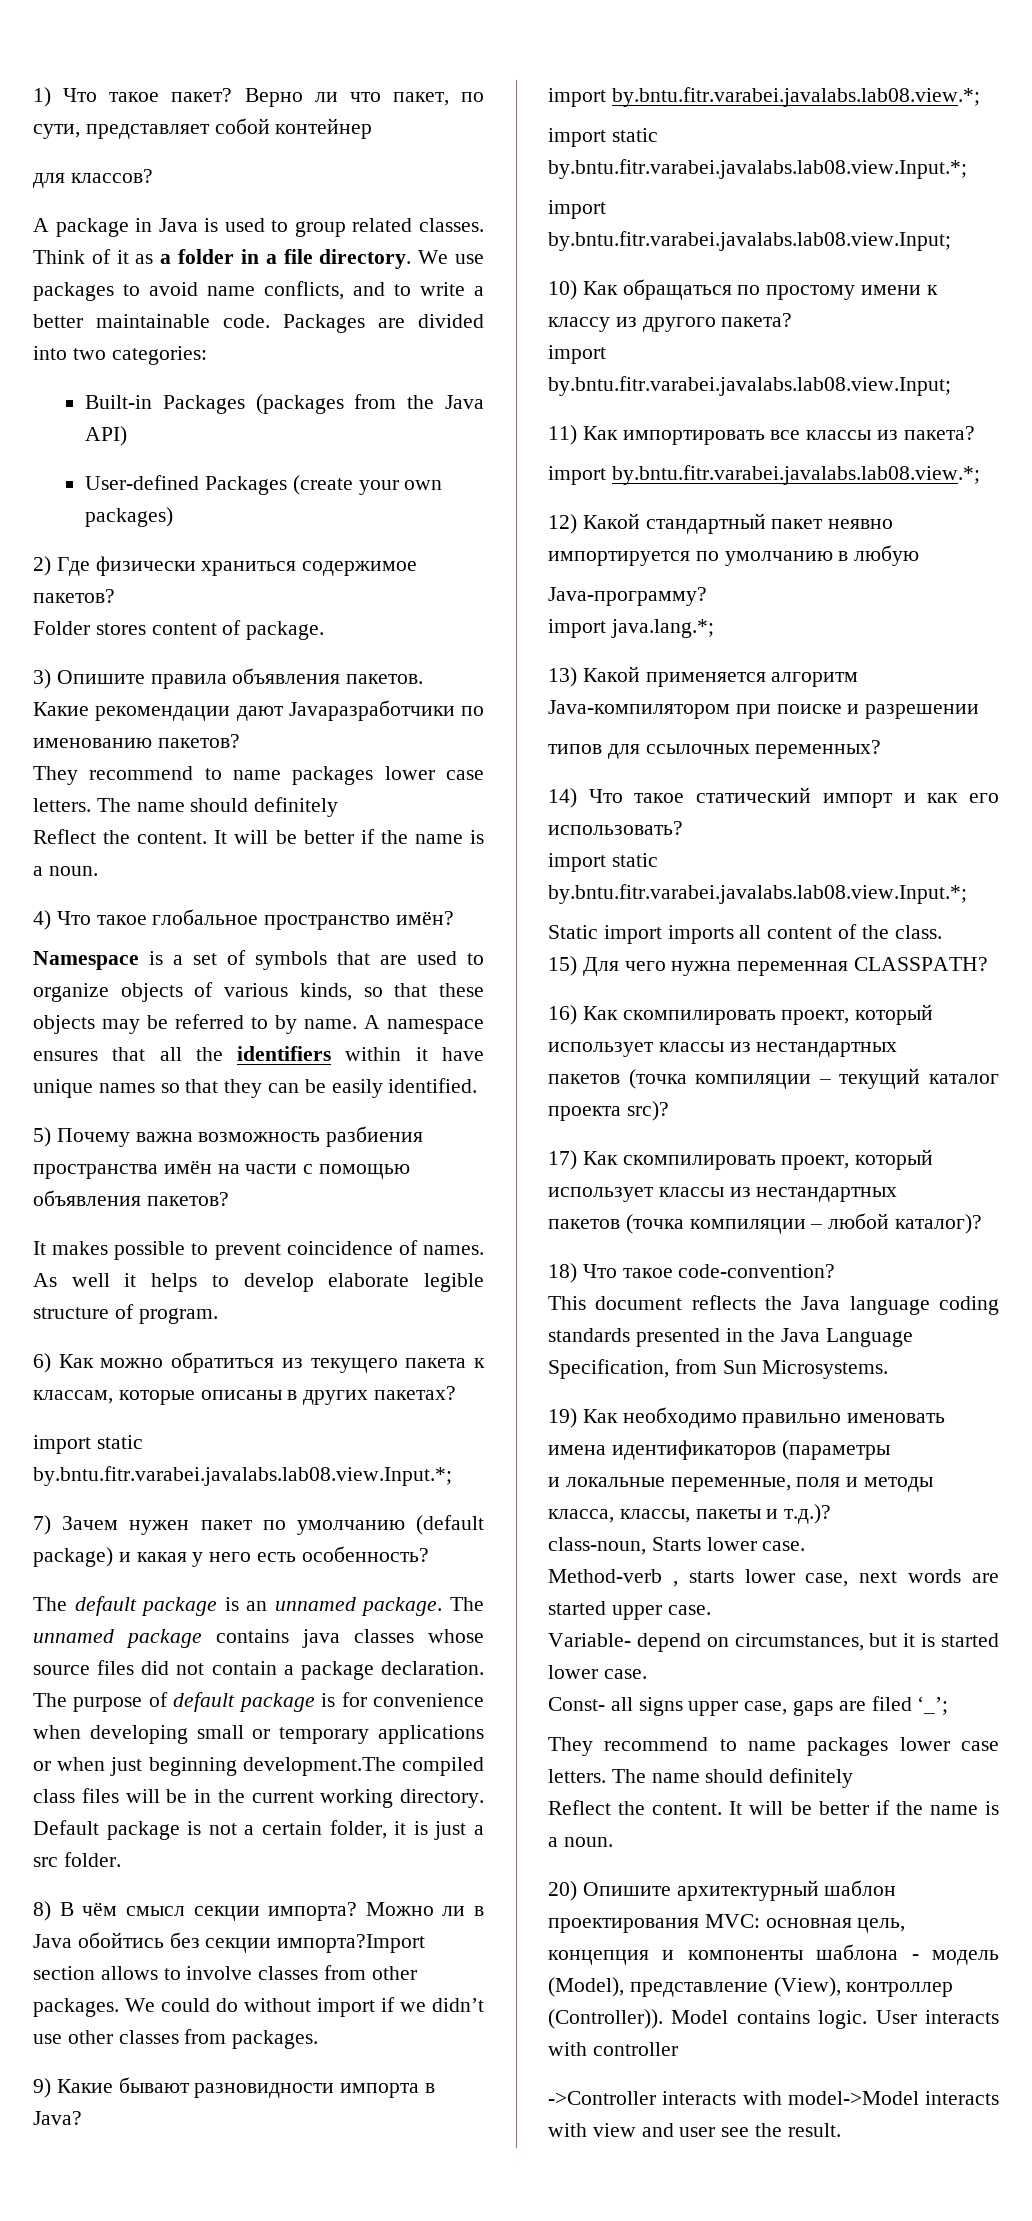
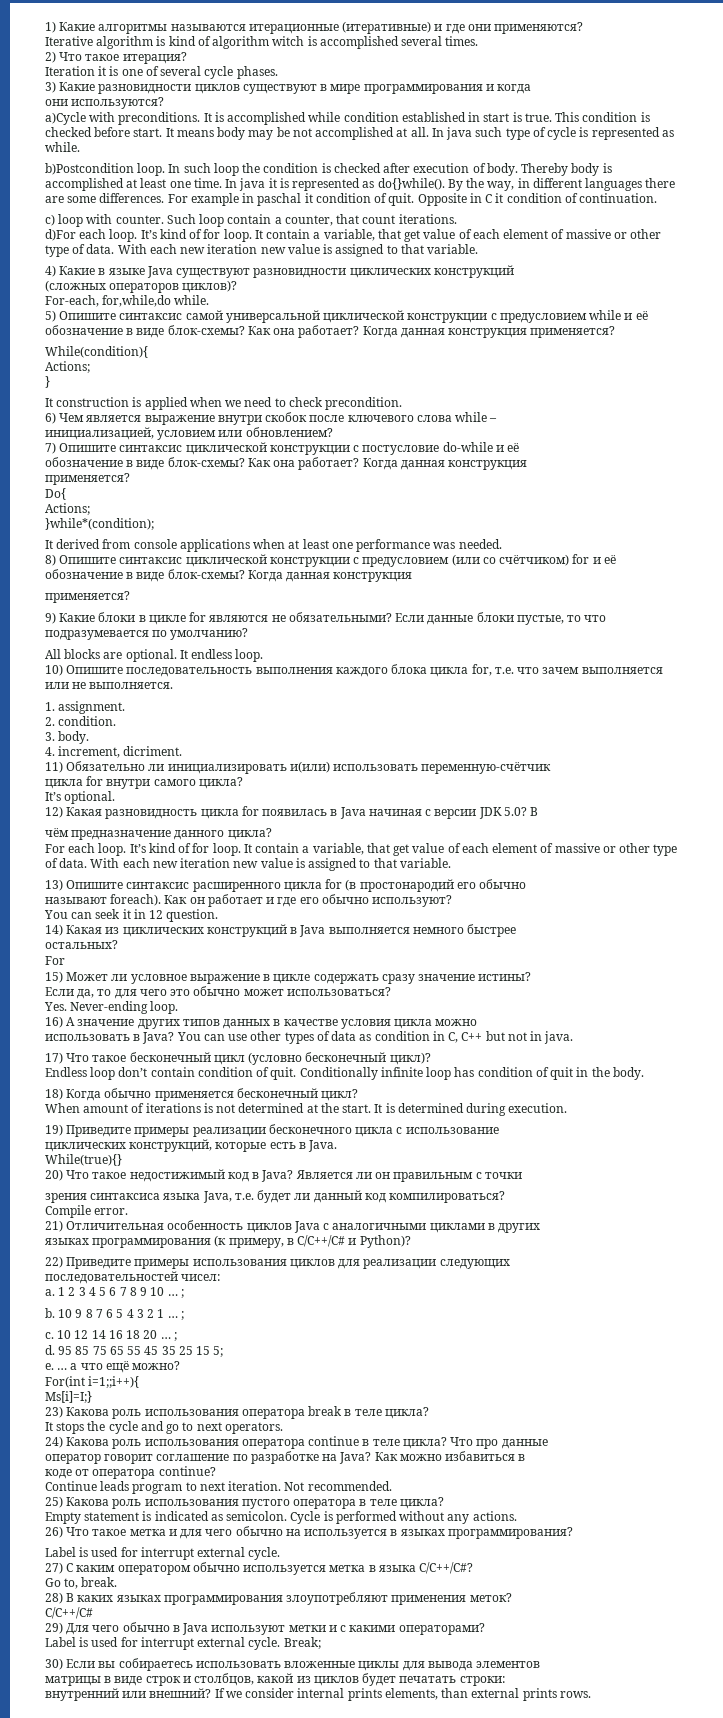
[63,88,484,107] [33,118,373,139] [33,169,153,188] [33,218,484,237] [33,249,484,269] [33,281,484,301] [33,314,484,333] [33,346,207,365] [85,394,484,414] [85,426,128,446] [85,475,443,495] [85,507,174,527] [33,556,418,576] [33,589,115,603] [33,620,325,640] [33,668,424,689] [33,700,484,721] [33,734,240,748] [33,766,484,785] [33,797,339,817] [33,829,485,844] [33,866,98,876] [33,909,455,930] [33,950,484,970] [33,982,485,1002] [33,1014,484,1034] [33,1046,484,1061] [33,1078,478,1098] [33,1126,424,1147] [33,1160,411,1179] [33,1190,229,1206] [33,1240,484,1260] [33,1273,485,1292] [33,1304,218,1324] [33,1352,485,1373] [33,1386,457,1405] [33,1435,143,1454] [33,1466,452,1486] [33,1515,484,1535] [33,1546,429,1567] [33,1596,484,1616] [33,1629,484,1648] [33,1660,484,1680] [33,1692,484,1712] [33,1725,484,1744] [33,1757,484,1776] [33,1788,484,1808] [33,1820,485,1840] [33,1852,121,1867] [33,1901,484,1921] [33,1932,426,1953] [33,1965,417,1980] [33,1997,484,2017] [33,2029,319,2049] [33,2077,436,2098] [33,2111,82,2125] [548,87,980,107] [548,128,658,147] [548,159,967,179] [548,200,606,219] [548,231,951,251] [548,279,938,300] [548,313,793,332] [548,345,606,364] [548,376,951,396] [548,425,975,445] [548,465,980,485] [548,513,894,534] [548,545,920,566] [548,587,707,606] [548,619,714,638] [548,666,859,687] [548,700,980,719] [548,740,882,759] [548,787,999,808] [548,821,683,835] [548,853,658,872] [548,884,967,904] [548,924,942,944] [548,956,989,976] [548,1004,934,1025] [548,1042,898,1057] [548,1068,999,1089] [548,1101,669,1121] [548,1149,934,1170] [548,1187,898,1202] [548,1213,983,1234] [548,1263,836,1283] [548,1295,999,1315] [548,1328,914,1347] [548,1359,889,1379] [548,1407,946,1428] [548,1440,890,1460] [548,1477,934,1492] [548,1504,832,1524] [548,1537,806,1555] [548,1569,999,1587] [548,1601,711,1620] [548,1633,999,1652] [548,1665,647,1679] [548,1696,949,1716] [548,1737,999,1756] [548,1768,854,1788] [548,1800,1000,1815] [548,1837,613,1847] [548,1880,897,1901] [548,1914,906,1933] [548,1944,999,1965] [548,1977,954,1997] [548,2009,999,2029] [548,2042,678,2056] [548,2091,999,2105] [548,2123,841,2137] Что такое пакет? Верно ли что пакет, по сути, представляет собой контейнер // для классов? // A package in Java is used to group related classes. Think of it as a folder in a file directory. We use packages to avoid name conflicts, and to write a better maintainable code. Packages are divided into two categories: // Built-in Packages (packages from the Java API) // User-defined Packages (create your own packages) // 2) Где физически храниться содержимое пакетов? // Folder stores content of package. // 3) Опишите правила объявления пакетов. Какие рекомендации дают Javaразработчики по именованию пакетов? // They recommend to name packages lower case letters. The name should definitely // Reflect the content. It will be better if the name is a noun. // 4) Что такое глобальное пространство имён? // Namespace is a set of symbols that are used to organize objects of various kinds, so that these objects may be referred to by name. A namespace ensures that all the identifiers within it have unique names so that they can be easily identified. // 5) Почему важна возможность разбиения пространства имён на части с помощью объявления пакетов? // It makes possible to prevent coincidence of names. As well it helps to develop elaborate legible structure of program. // 6) Как можно обратиться из текущего пакета к классам, которые описаны в других пакетах? // import static by.bntu.fitr.varabei.javalabs.lab08.view.Input.*; // 7) Зачем нужен пакет по умолчанию (default package) и какая у него есть особенность? // The default package is an unnamed package. The unnamed package contains java classes whose source files did not contain a package declaration. The purpose of default package is for convenience when developing small or temporary applications or when just beginning development.The compiled class files will be in the current working directory. Default package is not a certain folder, it is just a src folder. // 8) В чём смысл секции импорта? Можно ли в Java обойтись без секции импорта?Import section allows to involve classes from other packages. We could do without import if we didn’t use other classes from packages. // 9) Какие бывают разновидности импорта в Java? // import by.bntu.fitr.varabei.javalabs.lab08.view.*; // import static by.bntu.fitr.varabei.javalabs.lab08.view.Input.*; // import by.bntu.fitr.varabei.javalabs.lab08.view.Input; // 10) Как обращаться по простому имени к классу из другого пакета? // import by.bntu.fitr.varabei.javalabs.lab08.view.Input; // 11) Как импортировать все классы из пакета? // import by.bntu.fitr.varabei.javalabs.lab08.view.*; // 12) Какой стандартный пакет неявно импортируется по умолчанию в любую // Java-программу? // import java.lang.*; // 13) Какой применяется алгоритм Java-компилятором при поиске и разрешении // типов для ссылочных переменных? // 14) Что такое статический импорт и как его использовать? // import static by.bntu.fitr.varabei.javalabs.lab08.view.Input.*; // Static import imports all content of the class. // 15) Для чего нужна переменная CLASSPATH? // 16) Как скомпилировать проект, который использует классы из нестандартных // пакетов (точка компиляции – текущий каталог проекта src)? // 17) Как скомпилировать проект, который использует классы из нестандартных // пакетов (точка компиляции – любой каталог)? // 18) Что такое code-convention? // This document reflects the Java language coding standards presented in the Java Language Specification, from Sun Microsystems. // 19) Как необходимо правильно именовать имена идентификаторов (параметры // и локальные переменные, поля и методы класса, классы, пакеты и т.д.)? // class-noun, Starts lower case. // Method-verb , starts lower case, next words are started upper case. // Variable- depend on circumstances, but it is started lower case. // Const- all signs upper case, gaps are filed ‘_’; // They recommend to name packages lower case letters. The name should definitely // Reflect the content. It will be better if the name is a noun. // 20) Опишите архитектурный шаблон проектирования MVC: основная цель, концепция и компоненты шаблона - модель (Model), представление (View), контроллер (Controller)). Model contains logic. User interacts with controller // ->Controller interacts with model->Model interacts with view and user see the result. -> [59,21,584,34] [45,36,479,49] [45,51,187,64] [45,66,278,79] [45,81,532,94] [45,97,165,109] [45,112,650,125] [45,127,674,140] [45,142,80,152] [45,163,612,176] [45,178,676,191] [45,193,658,206] [45,214,457,227] [45,229,662,242] [45,244,479,257] [45,265,514,278] [45,280,238,293] [45,295,210,307] [45,310,648,323] [45,325,616,338] [45,346,148,358] [45,361,90,373] [45,376,50,388] [45,397,403,410] [45,412,498,425] [45,427,333,440] [45,442,520,455] [45,457,528,470] [45,473,130,485] [45,488,66,500] [45,503,90,515] [45,518,154,530] [45,539,502,552] [45,554,616,567] [45,569,413,582] [45,591,130,603] [45,612,607,625] [45,628,249,640] [45,649,264,662] [45,664,663,677] [45,682,174,689] [45,701,126,714] [45,716,117,726] [45,731,90,744] [45,746,183,758] [45,761,552,774] [45,776,243,789] [45,791,116,804] [45,806,539,819] [45,828,272,840] [45,843,678,856] [45,858,451,871] [45,879,527,892] [45,894,453,907] [44,909,219,922] [45,924,517,937] [45,940,118,949] [45,956,65,965] [45,971,532,984] [45,986,391,999] [44,1001,179,1014] [45,1016,478,1029] [45,1031,574,1044] [45,1052,431,1065] [45,1067,644,1080] [45,1088,359,1101] [45,1103,568,1116] [45,1124,499,1137] [45,1139,338,1152] [45,1154,122,1166] [45,1169,522,1182] [45,1190,506,1203] [45,1205,129,1218] [45,1220,541,1233] [45,1235,411,1248] [45,1256,510,1269] [45,1271,221,1284] [45,1287,184,1298] [45,1308,184,1320] [45,1330,177,1341] [45,1345,224,1357] [45,1361,181,1373] [45,1376,140,1388] [45,1391,92,1403] [45,1406,429,1419] [45,1421,283,1434] [45,1436,548,1449] [45,1451,526,1464] [45,1466,216,1479] [45,1481,392,1494] [45,1496,444,1509] [45,1511,517,1524] [45,1526,573,1539] [45,1547,281,1560] [45,1562,474,1575] [45,1577,118,1589] [45,1592,512,1605] [45,1607,93,1619] [45,1622,485,1635] [45,1637,321,1650] [45,1658,541,1671] [45,1673,505,1686] [45,1688,591,1701] Какие алгоритмы называются итерационные (итеративные) и где они применяются? // Iterative algorithm is kind of algorithm witch is accomplished several times. // 2) Что такое итерация? // Iteration it is one of several cycle phases. // 3) Какие разновидности циклов существуют в мире программирования и когда // они используются? // a)Cycle with preconditions. It is accomplished while condition established in start is true. This condition is checked before start. It means body may be not accomplished at all. In java such type of cycle is represented as while. // b)Postcondition loop. In such loop the condition is checked after execution of body. Thereby body is accomplished at least one time. In java it is represented as do{}while(). By the way, in different languages there are some differences. For example in paschal it condition of quit. Opposite in C it condition of continuation. // c) loop with counter. Such loop contain a counter, that count iterations. // d)For each loop. It’s kind of for loop. It contain a variable, that get value of each element of massive or other type of data. With each new iteration new value is assigned to that variable. // 4) Какие в языке Java существуют разновидности циклических конструкций // (сложных операторов циклов)? // For-each, for,while,do while. // 5) Опишите синтаксис самой универсальной циклической конструкции с предусловием while и её обозначение в виде блок-схемы? Как она работает? Когда данная конструкция применяется? // While(condition){ // Actions; // } // It construction is applied when we need to check precondition. // 6) Чем является выражение внутри скобок после ключевого слова while – // инициализацией, условием или обновлением? // 7) Опишите синтаксис циклической конструкции с постусловие do-while и её // обозначение в виде блок-схемы? Как она работает? Когда данная конструкция // применяется? // Do{ // Actions; // }while*(condition); // It derived from console applications when at least one performance was needed. // 8) Опишите синтаксис циклической конструкции с предусловием (или со счётчиком) for и её обозначение в виде блок-схемы? Когда данная конструкция // применяется? // 9) Какие блоки в цикле for являются не обязательными? Если данные блоки пустые, то что подразумевается по умолчанию? // All blocks are optional. It endless loop. // 10) Опишите последовательность выполнения каждого блока цикла for, т.е. что зачем выполняется или не выполняется. // 1. assignment. // 2. condition. // 3. body. // 4. increment, dicriment. // 11) Обязательно ли инициализировать и(или) использовать переменную-счётчик // цикла for внутри самого цикла? // It’s optional. // 12) Какая разновидность цикла for появилась в Java начиная с версии JDK 5.0? В // чём предназначение данного цикла? // For each loop. It’s kind of for loop. It contain a variable, that get value of each element of massive or other type of data. With each new iteration new value is assigned to that variable. // 13) Опишите синтаксис расширенного цикла for (в простонародий его обычно // называют foreach). Как он работает и где его обычно используют? // You can seek it in 12 question. // 14) Какая из циклических конструкций в Java выполняется немного быстрее // остальных? // For // 15) Может ли условное выражение в цикле содержать сразу значение истины? // Если да, то для чего это обычно может использоваться? // Yes. Never-ending loop. // 16) А значение других типов данных в качестве условия цикла можно // использовать в Java? You can use other types of data as condition in C, C++ but not in java. // 17) Что такое бесконечный цикл (условно бесконечный цикл)? // Endless loop don’t contain condition of quit. Conditionally infinite loop has condition of quit in the body. // 18) Когда обычно применяется бесконечный цикл? // When amount of iterations is not determined at the start. It is determined during execution. // 19) Приведите примеры реализации бесконечного цикла с использование // циклических конструкций, которые есть в Java. // While(true){} // 20) Что такое недостижимый код в Java? Является ли он правильным с точки // зрения синтаксиса языка Java, т.е. будет ли данный код компилироваться? // Compile error. // 21) Отличительная особенность циклов Java с аналогичными циклами в других // языках программирования (к примеру, в C/C++/C# и Python)? // 22) Приведите примеры использования циклов для реализации следующих // последовательностей чисел: // a. 1 2 3 4 5 6 7 8 9 10 … ; // b. 10 9 8 7 6 5 4 3 2 1 … ; // c. 10 12 14 16 18 20 … ; // d. 95 85 75 65 55 45 35 25 15 5; // e. … а что ещё можно? // For(int i=1;;i++){ // Ms[i]=I;} // 23) Какова роль использования оператора break в теле цикла? // It stops the cycle and go to next operators. // 24) Какова роль использования оператора continue в теле цикла? Что про данные // оператор говорит соглашение по разработке на Java? Как можно избавиться в // коде от оператора continue? // Continue leads program to next iteration. Not recommended. // 25) Какова роль использования пустого оператора в теле цикла? // Empty statement is indicated as semicolon. Cycle is performed without any actions. // 26) Что такое метка и для чего обычно на используется в языках программирования? // Label is used for interrupt external cycle. // 27) С каким оператором обычно используется метка в языка C/C++/C#? // Go to, break. // 28) В каких языках программирования злоупотребляют применения меток? // C/C++/C# // 29) Для чего обычно в Java используют метки и с какими операторами? // Label is used for interrupt external cycle. Break; // 30) Если вы собираетесь использовать вложенные циклы для вывода элементов // матрицы в виде строк и столбцов, какой из циклов будет печатать строки: // внутренний или внешний? If we consider internal prints elements, than external prints rows.

